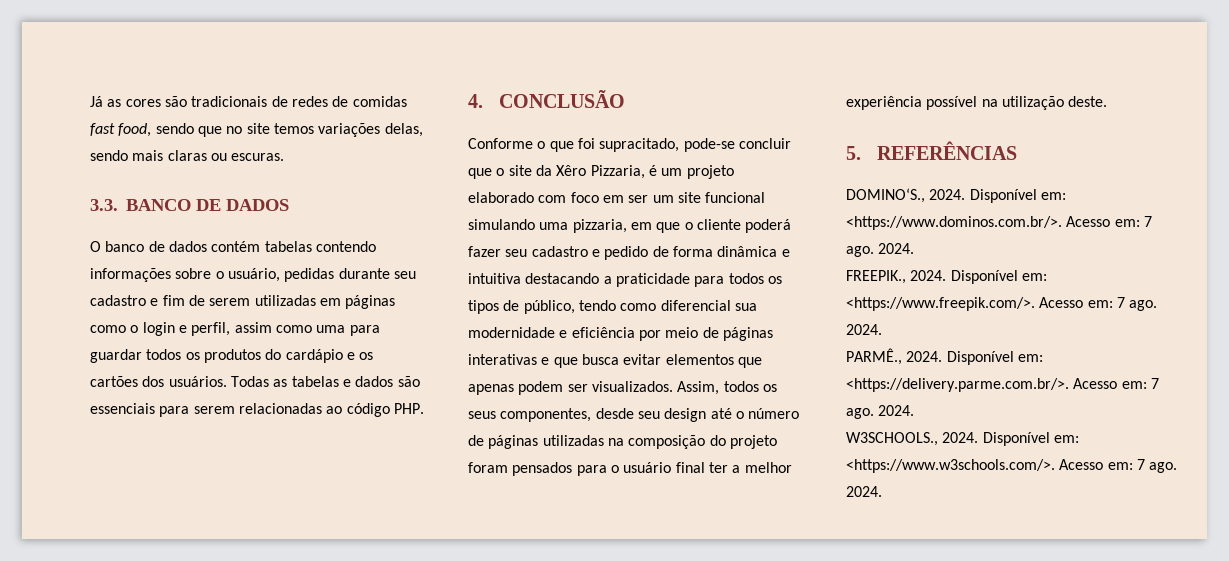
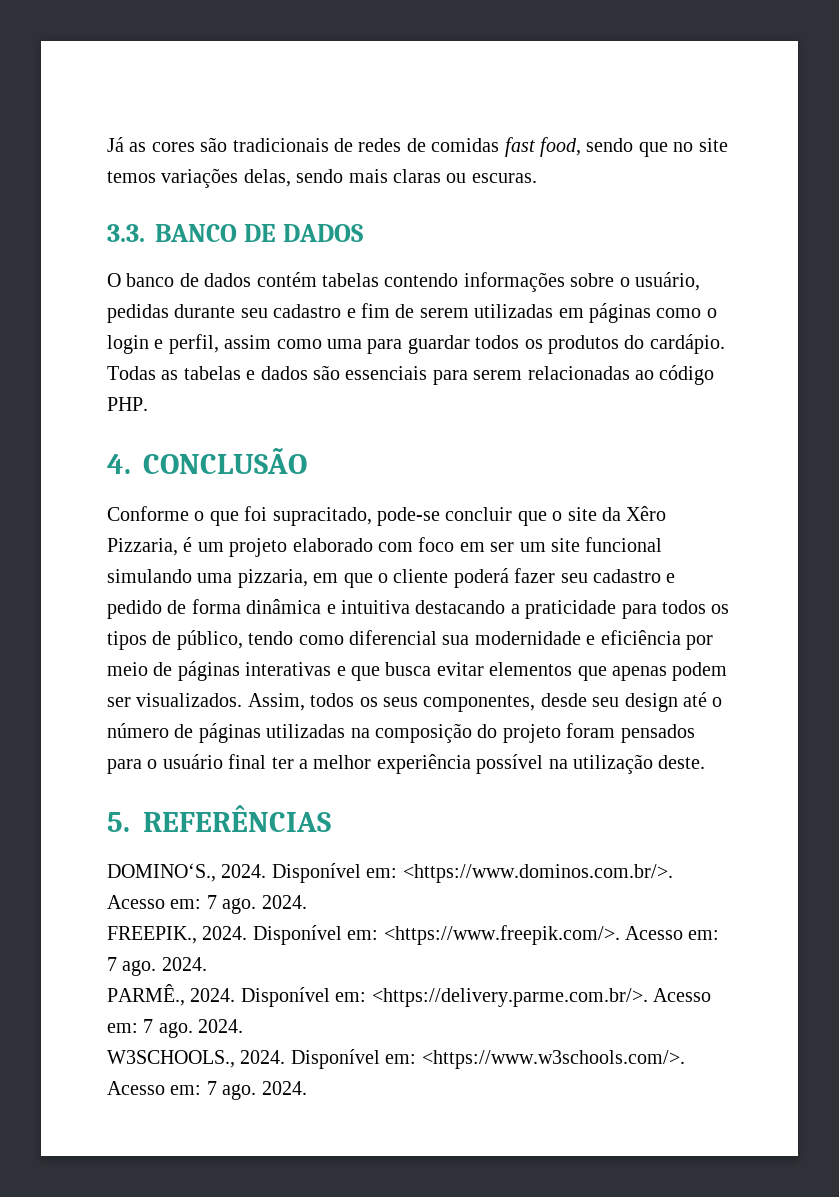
[285,349,374,363] [90,376,227,387] cardápio e os cartões dos usuários. -> [649,334,725,354] cardápio.

